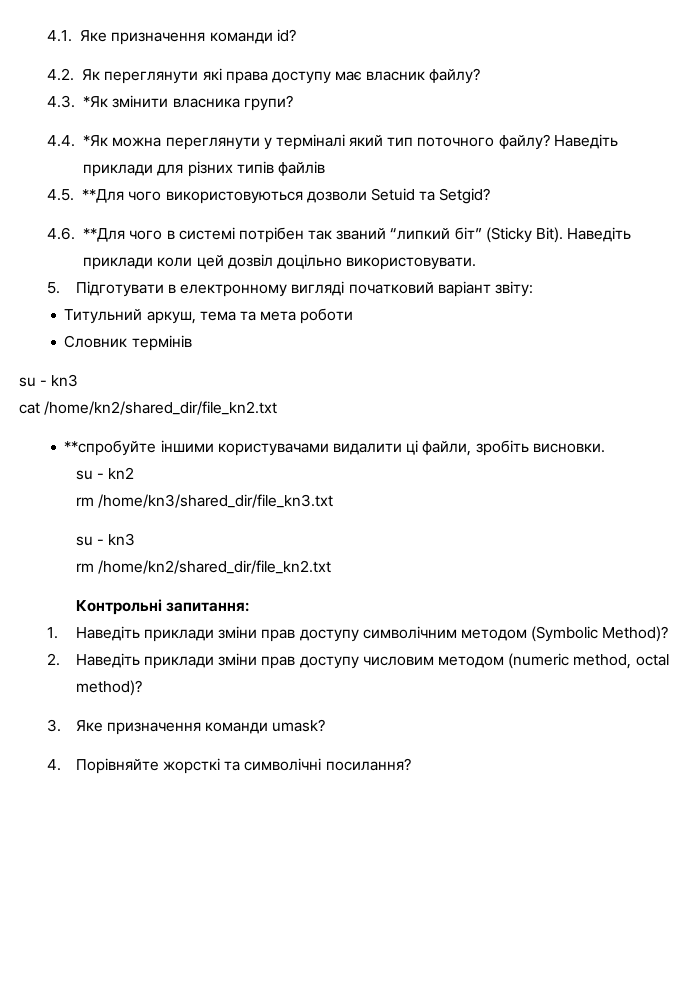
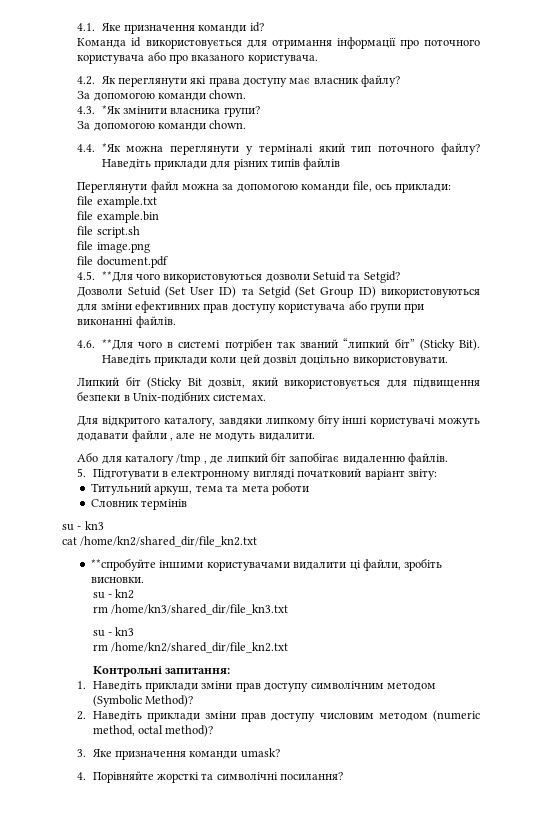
(296, 35) none -> [77,37,480,49] [77,51,318,64] // Команда id використовується для отримання інформації про поточного користувача або про вказаного користувача.
(481, 76) none -> [77,90,247,101] // За допомогою команди chown.
(293, 103) none -> [77,120,247,131] // За допомогою команди chown.
(325, 168) none -> [77,181,452,193] [77,196,157,208] [77,211,159,223] [77,226,140,238] [77,241,150,253] [77,256,168,268] // Переглянути файл можна за допомогою команди file, ось приклади: // file example.txt // file example.bin // file script.sh // file image.png // file document.pdf
(491, 196) none -> [77,286,480,298] [77,300,425,313] [77,316,176,328] // Дозволи Setuid (Set User ID) та Setgid (Set Group ID) використовуються для зміни ефективних прав доступу користувача або групи при виконанні файлів.
(477, 263) none -> [77,376,480,389] [77,391,267,403] [77,414,480,427] [77,430,315,442] [77,452,449,465] // Липкий біт (Sticky Bit дозвіл, який використовується для підвищення безпеки в Unix-подібних системах. // Для відкритого каталогу, завдяки липкому біту інші користувачі можуть додавати файли , але не модуть видалити. // Або для каталогу /tmp , де липкий біт запобігає видаленню файлів.

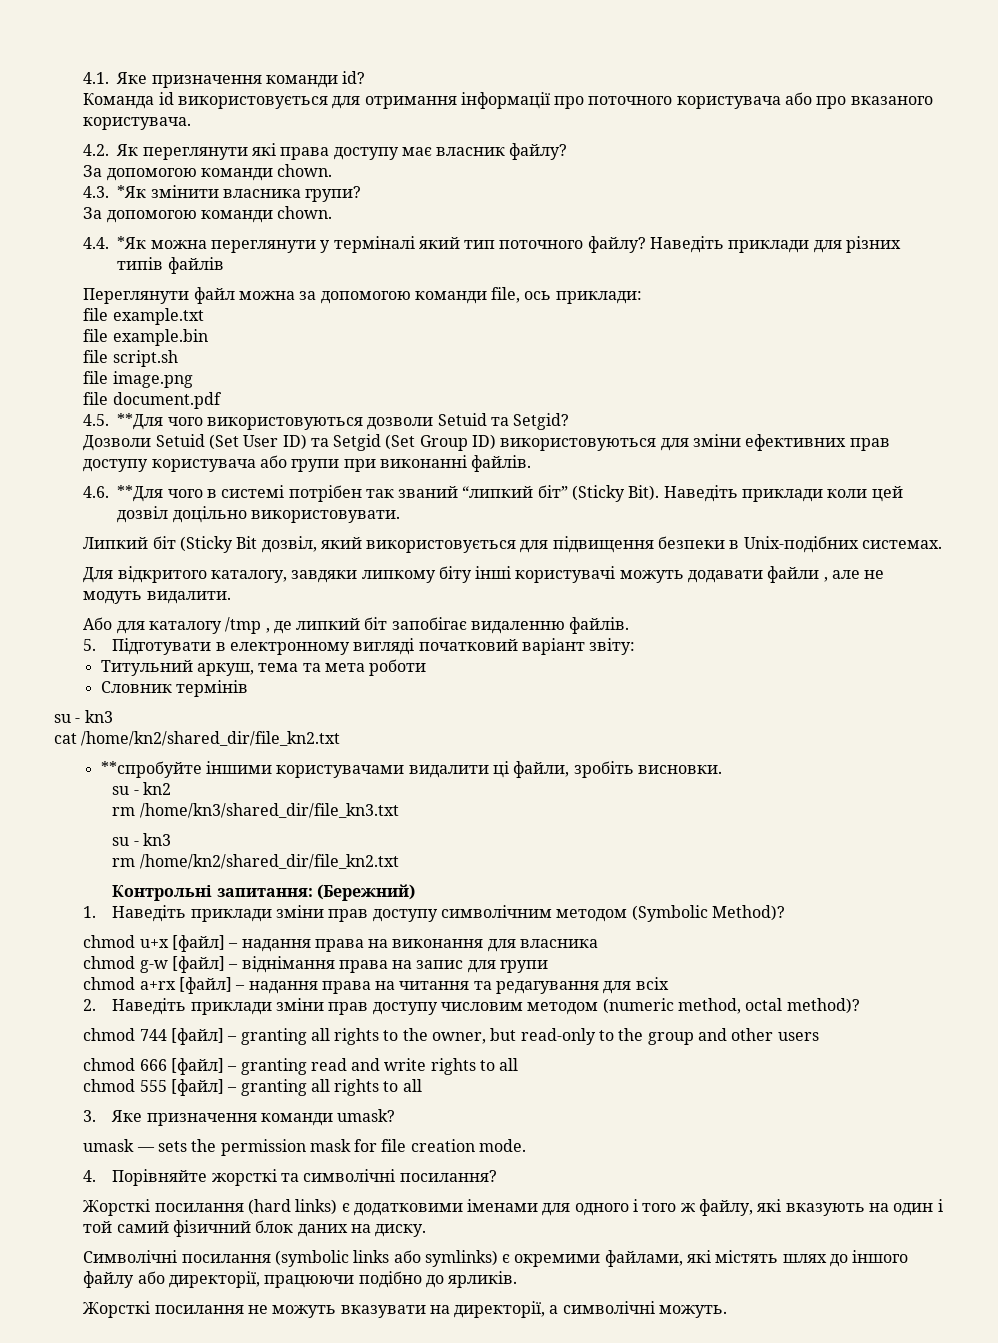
(231, 670) none -> [317,884,416,901] (Бережний)
(194, 701) none -> [83,935,599,952] [83,956,549,973] [83,977,669,994] // chmod u+x [файл] – надання права на виконання для власника // chmod g-w [файл] – віднімання права на запис для групи // chmod a+rx [файл] – надання права на читання та редагування для всіх
(214, 731) none -> [83,1028,819,1045] [83,1058,519,1075] [83,1079,422,1096] // chmod 744 [файл] – granting all rights to the owner, but read-only to the group and other users // chmod 666 [файл] – granting read and write rights to all // chmod 555 [файл] – granting all rights to all
(280, 753) none -> [83,1139,527,1156] // umask — sets the permission mask for file creation mode.
(344, 776) none -> [83,1199,943,1216] [83,1220,427,1237] [83,1250,909,1267] [83,1271,518,1288] [83,1301,728,1318] // Жорсткі посилання (hard links) є додатковими іменами для одного і того ж файлу, які вказують на один і той самий фізичний блок даних на диску. // Символічні посилання (symbolic links або symlinks) є окремими файлами, які містять шлях до іншого файлу або директорії, працюючи подібно до ярликів. // Жорсткі посилання не можуть вказувати на директорії, а символічні можуть.

